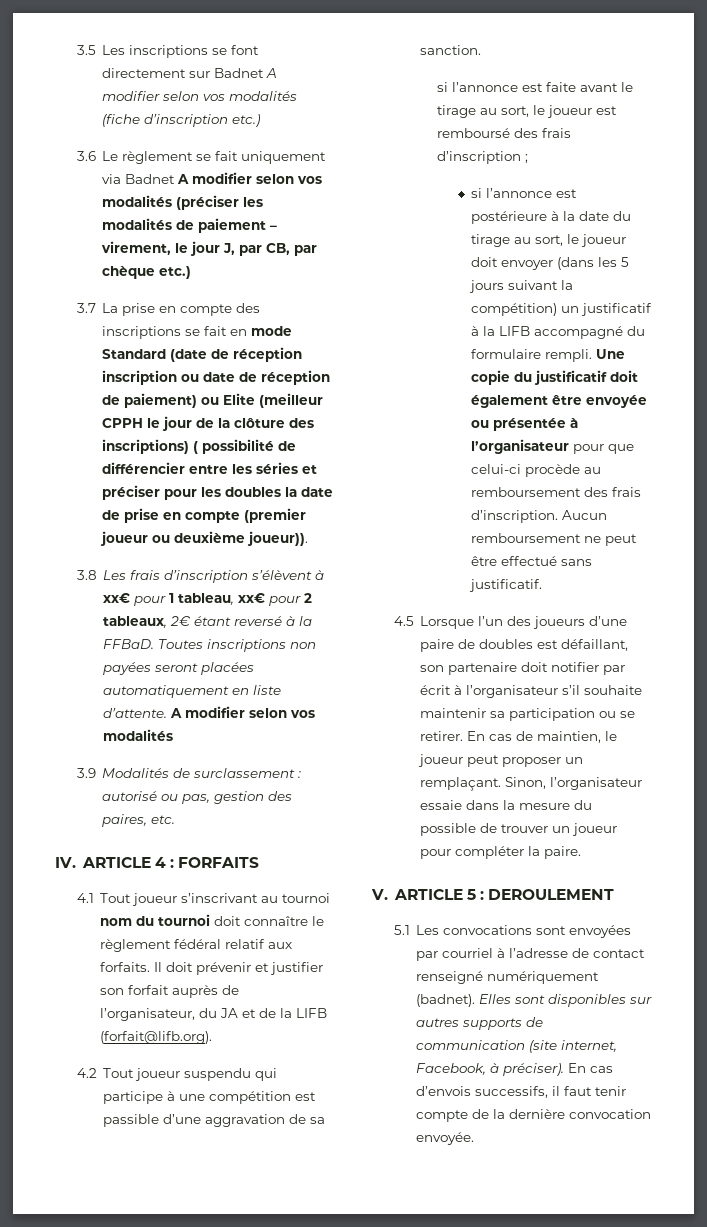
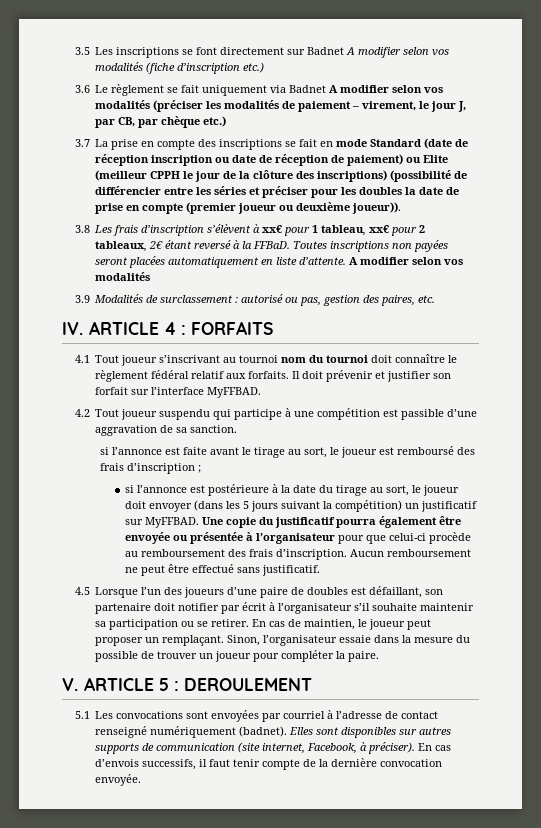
[193,439,275,454] ( possibilité -> [390,170,452,182] (possibilité
[172,985,240,998] [100,1008,328,1021] [100,1031,213,1044] auprès de l’organisateur, du JA et de la LIFB (forfait@lifb.org). -> [131,387,262,398] sur l’interface MyFFBAD.
[470,326,645,339] [470,349,592,362] à la LIFB accompagné du formulaire rempli. -> [125,517,200,528] sur MyFFBAD.
[609,370,638,382] doit -> [336,519,377,528] pourra

